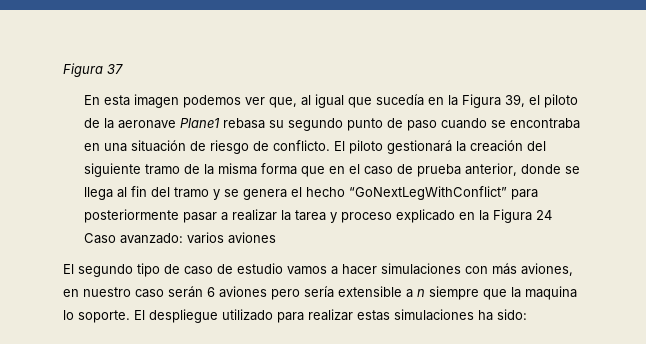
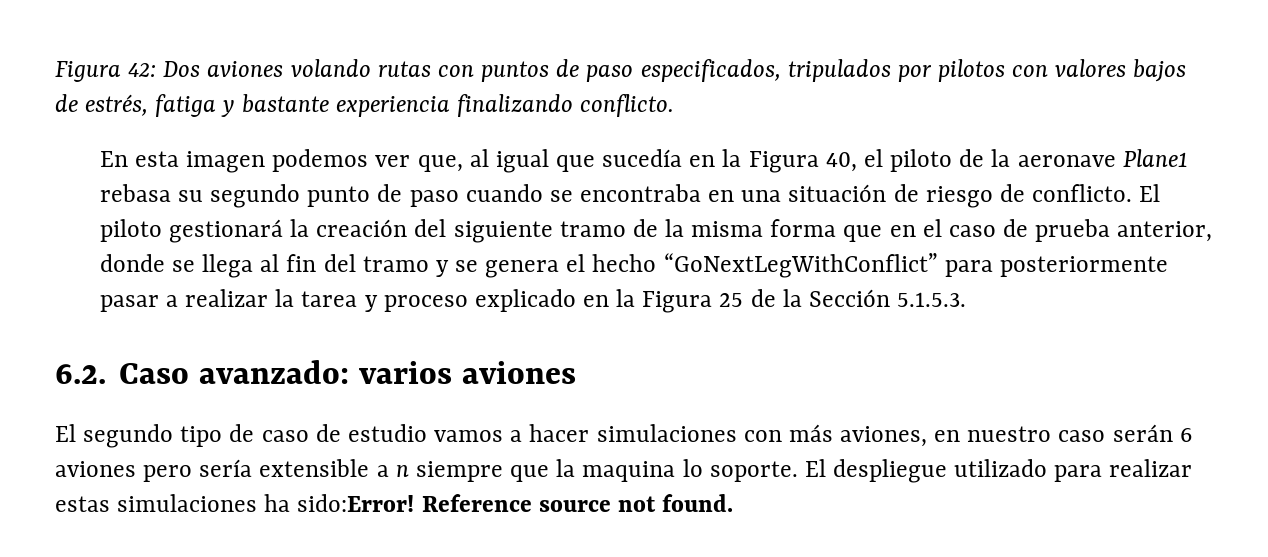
[63,63,123,77] Figura 37 -> [55,59,1187,82] [55,94,675,117] Figura 42: Dos aviones volando rutas con puntos de paso especificados, tripulados por pilotos con valores bajos de estrés, fatiga y bastante experiencia finalizando conflicto.
[504,94,525,107] 39, -> [825,152,857,172] 40,
[535,210,552,220] 24 -> [719,289,967,307] [55,364,106,384] 25 de la Sección 5.1.5.3. // 6.2.
[497,309,527,320] sido: -> [297,494,734,512] sido:Error! Reference source not found.

